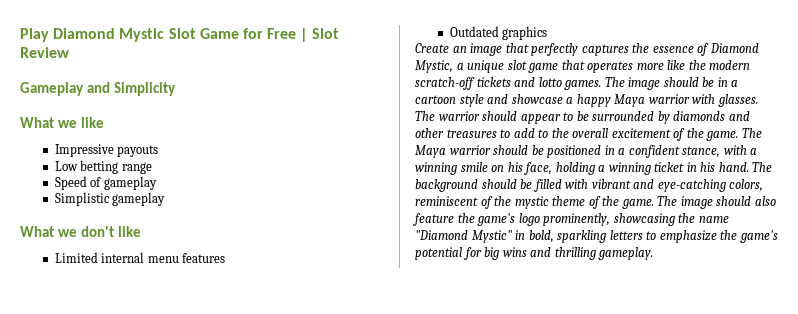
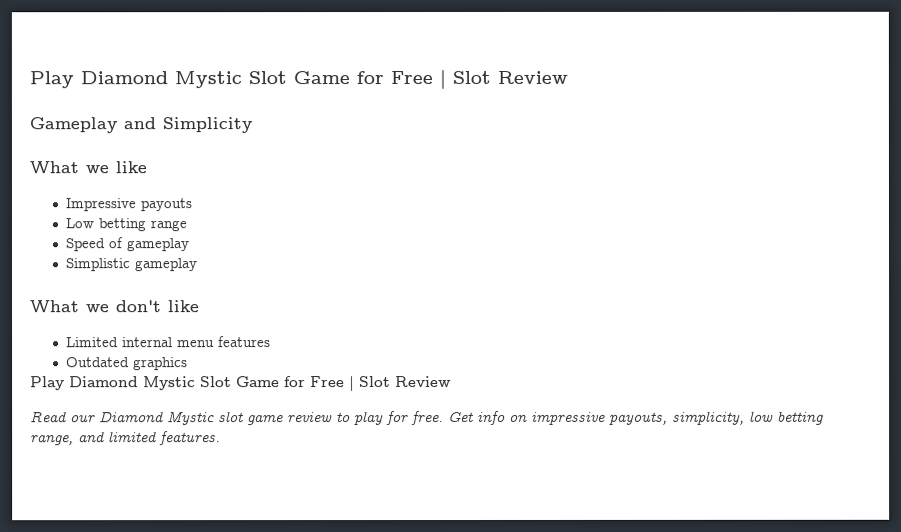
[415,43,759,56] [415,60,751,73] [415,77,739,90] [415,94,758,107] [415,111,750,124] [415,128,762,141] [415,145,758,158] [415,162,773,175] [415,179,764,192] [415,196,776,209] [413,213,729,226] [415,230,778,243] [415,247,654,260] Create an image that perfectly captures the essence of Diamond Mystic, a unique slot game that operates more like the modern scratch-off tickets and lotto games. The image should be in a cartoon style and showcase a happy Maya warrior with glasses. The warrior should appear to be surrounded by diamonds and other treasures to add to the overall excitement of the game. The Maya warrior should be positioned in a confident stance, with a winning smile on his face, holding a winning ticket in his hand. The background should be filled with vibrant and eye-catching colors, reminiscent of the mystic theme of the game. The image should also feature the game's logo prominently, showcasing the name "Diamond Mystic" in bold, sparkling letters to emphasize the game's potential for big wins and thrilling gameplay. -> [30,375,452,392] [30,410,824,426] [30,431,221,446] Play Diamond Mystic Slot Game for Free | Slot Review // Read our Diamond Mystic slot game review to play for free. Get info on impressive payouts, simplicity, low betting range, and limited features.

